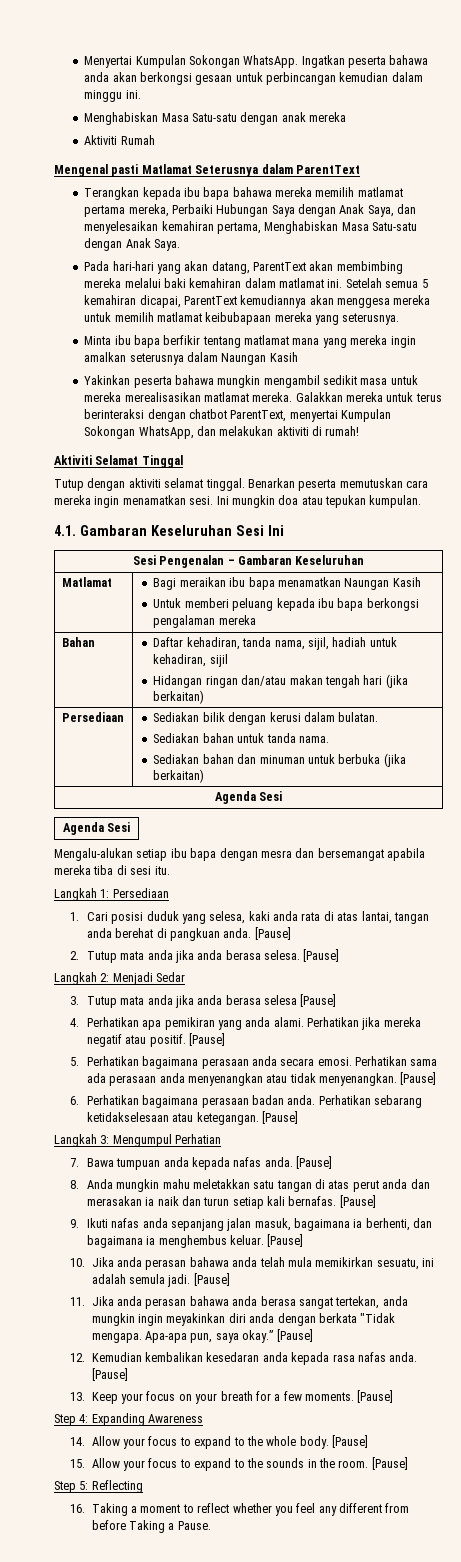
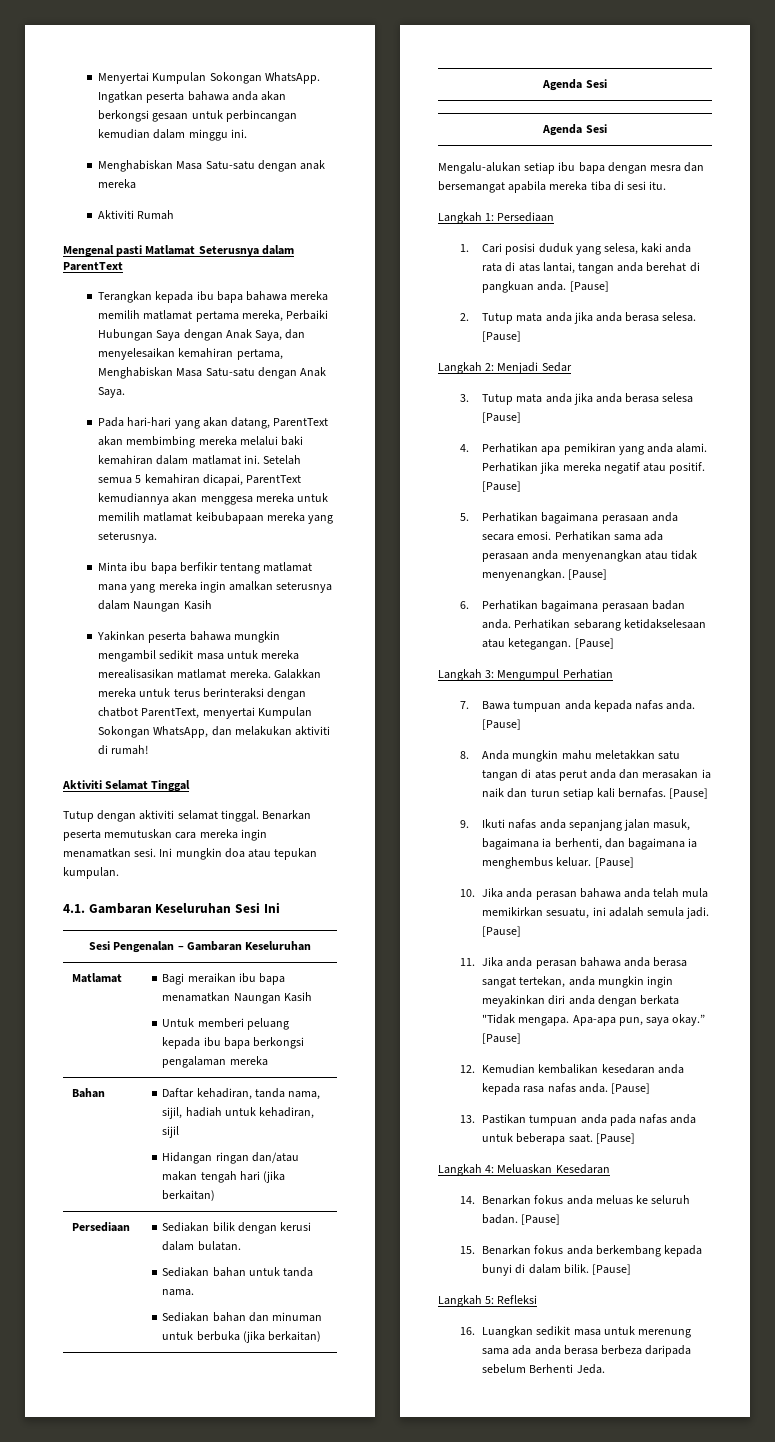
[91,1390,394,1404] [54,1413,204,1426] [70,1435,369,1449] [70,1457,408,1471] [54,1480,143,1493] [70,1503,410,1516] [91,1520,211,1533] Keep your focus on your breath for a few moments. [Pause] // Step 4: Expanding Awareness // 14. Allow your focus to expand to the whole body. [Pause] // 15. Allow your focus to expand to the sounds in the room. [Pause] // Step 5: Reflecting // 16. Taking a moment to reflect whether you feel any different from before Taking a Pause. -> [482,1114,697,1126] [482,1133,635,1145] [438,1164,610,1176] [460,1195,691,1205] [482,1214,561,1225] [460,1245,702,1257] [482,1264,631,1276] [438,1295,538,1307] [460,1326,691,1338] [482,1345,692,1357] [482,1364,605,1374] Pastikan tumpuan anda pada nafas anda untuk beberapa saat. [Pause] // Langkah 4: Meluaskan Kesedaran // 14. Benarkan fokus anda meluas ke seluruh badan. [Pause] // 15. Benarkan fokus anda berkembang kepada bunyi di dalam bilik. [Pause] // Langkah 5: Refleksi // 16. Luangkan sedikit masa untuk merenung sama ada anda berasa berbeza daripada sebelum Berhenti Jeda.

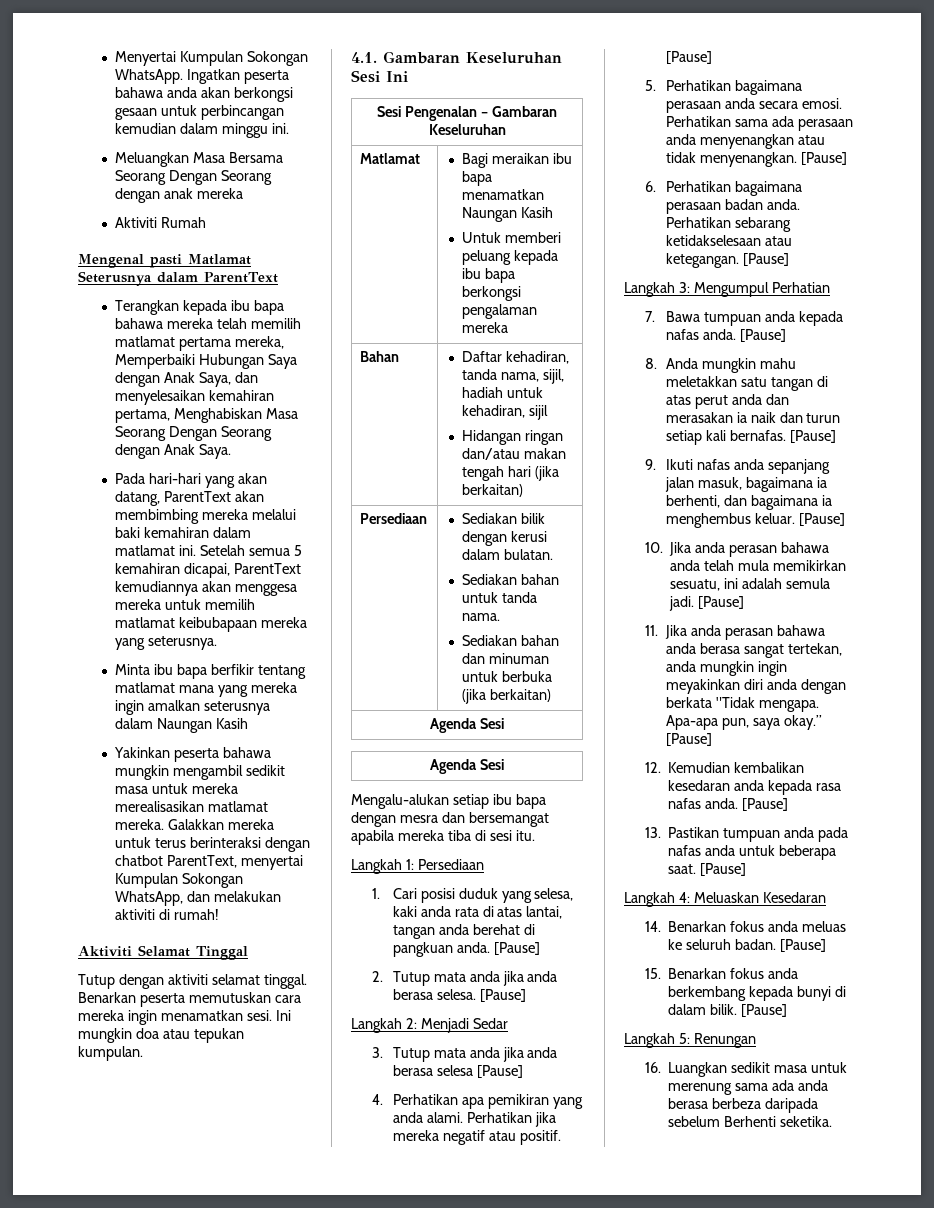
[98,160,255,172] Menghabiskan Masa Satu-satu -> [114,152,283,167] [114,170,272,185] Meluangkan Masa Bersama Seorang Dengan Seorang
(329, 296) none -> [216,318,247,329] telah
[286,310,329,320] Perbaiki -> [114,354,195,369] Memperbaiki
[205,368,255,377] Satu-satu -> [114,426,272,441] Seorang Dengan Seorang
[497,1295,538,1304] Refleksi -> [693,1033,756,1048] Renungan
[576,1364,605,1374] Jeda. -> [779,1116,832,1127] seketika.

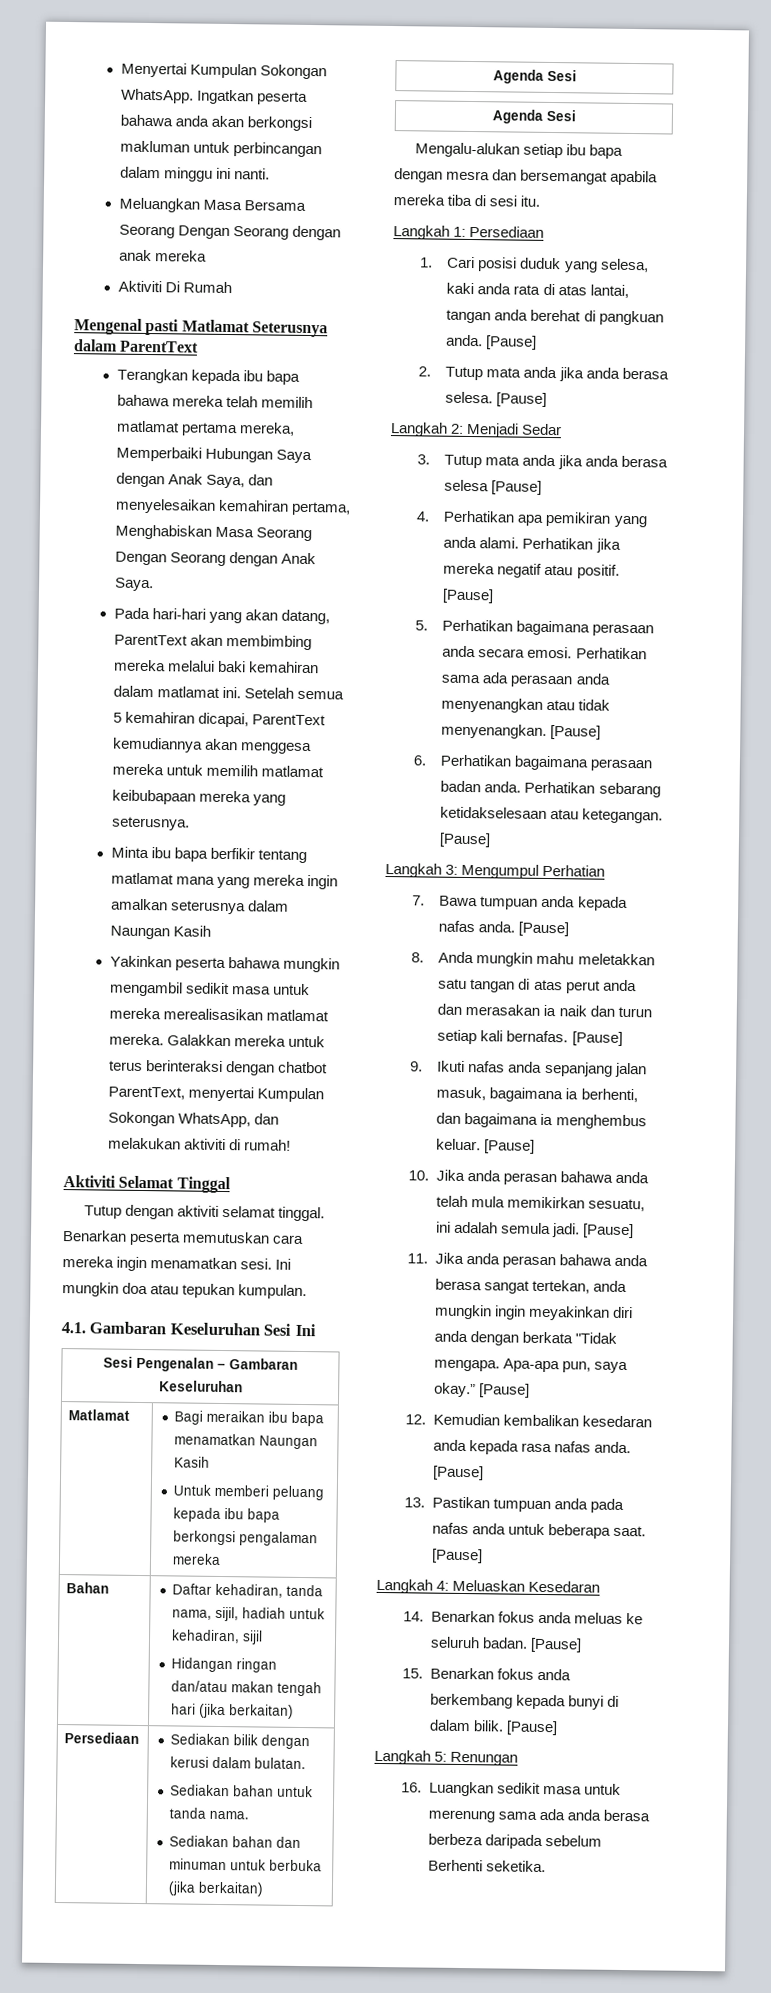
[114,108,157,120] gesaan -> [119,140,190,153] makluman
[114,123,176,134] kemudian -> (322, 150) none
[271,123,289,134] ini. -> [215,167,270,180] ini nanti.
(157, 222) none -> [164,281,180,293] Di

